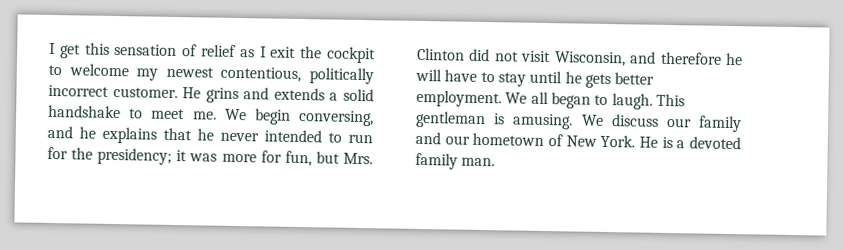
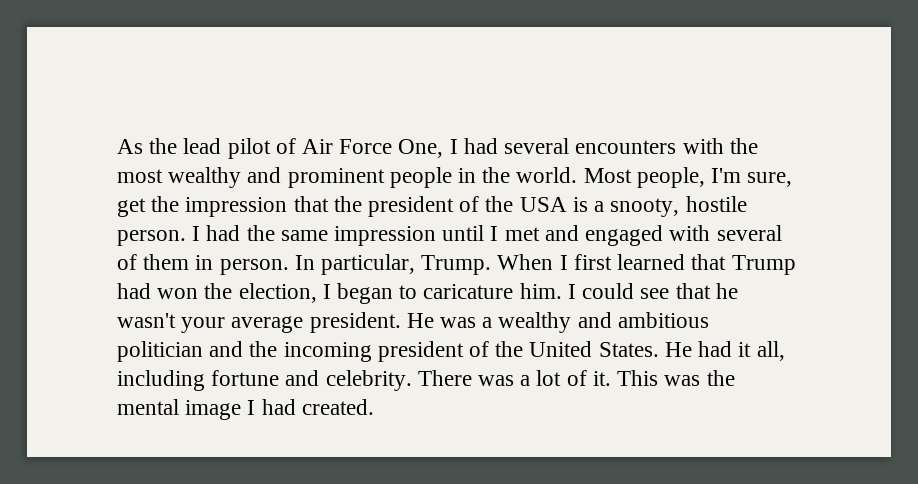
[49,42,377,64] [48,63,374,85] [48,84,374,104] [48,104,374,127] [47,125,373,144] [47,146,373,167] [417,47,743,67] [415,68,655,89] [416,89,685,110] [415,110,742,133] [415,131,741,150] [415,152,496,170] I get this sensation of relief as I exit the cockpit to welcome my newest contentious, politically incorrect customer. He grins and extends a solid handshake to meet me. We begin conversing, and he explains that he never intended to run for the presidency; it was more for fun, but Mrs. Clinton did not visit Wisconsin, and therefore he will have to stay until he gets better employment. We all began to laugh. This gentleman is amusing. We discuss our family and our hometown of New York. He is a devoted family man. -> [117,138,758,159] [117,167,793,188] [117,196,747,217] [117,225,782,246] [117,254,796,275] [117,283,738,304] [117,312,709,333] [117,341,785,362] [117,370,735,391] [117,399,374,420] As the lead pilot of Air Force One, I had several encounters with the most wealthy and prominent people in the world. Most people, I'm sure, get the impression that the president of the USA is a snooty, hostile person. I had the same impression until I met and engaged with several of them in person. In particular, Trump. When I first learned that Trump had won the election, I began to caricature him. I could see that he wasn't your average president. He was a wealthy and ambitious politician and the incoming president of the United States. He had it all, including fortune and celebrity. There was a lot of it. This was the mental image I had created.

